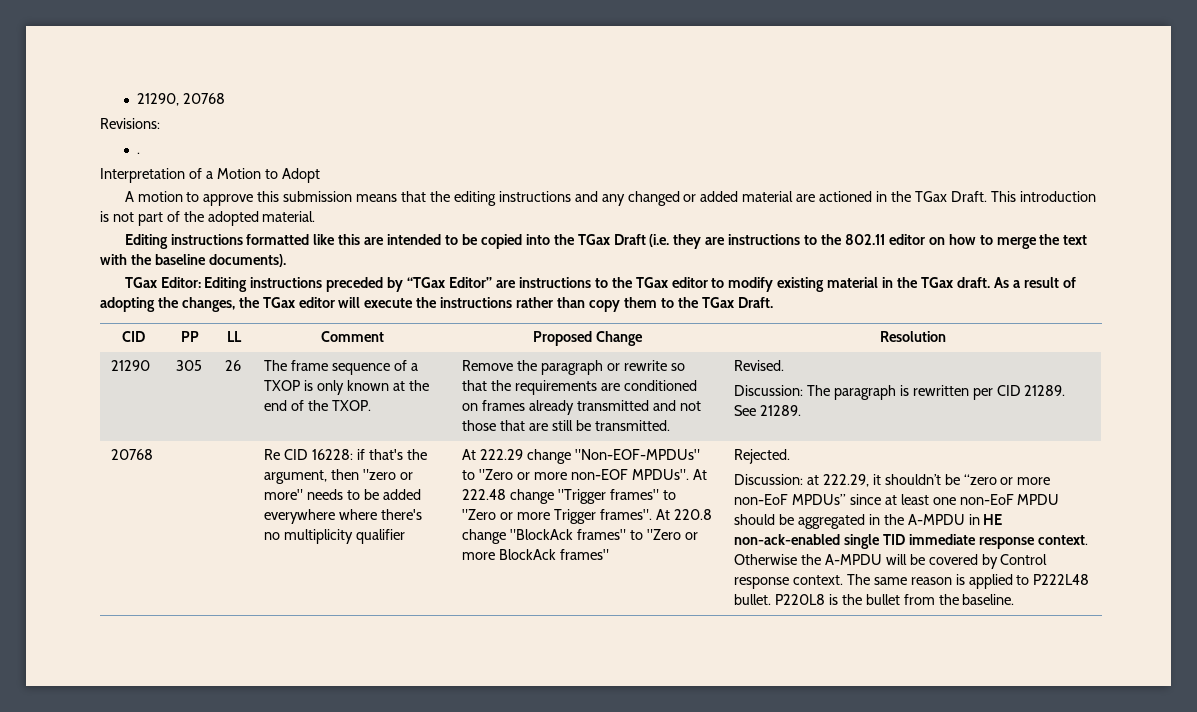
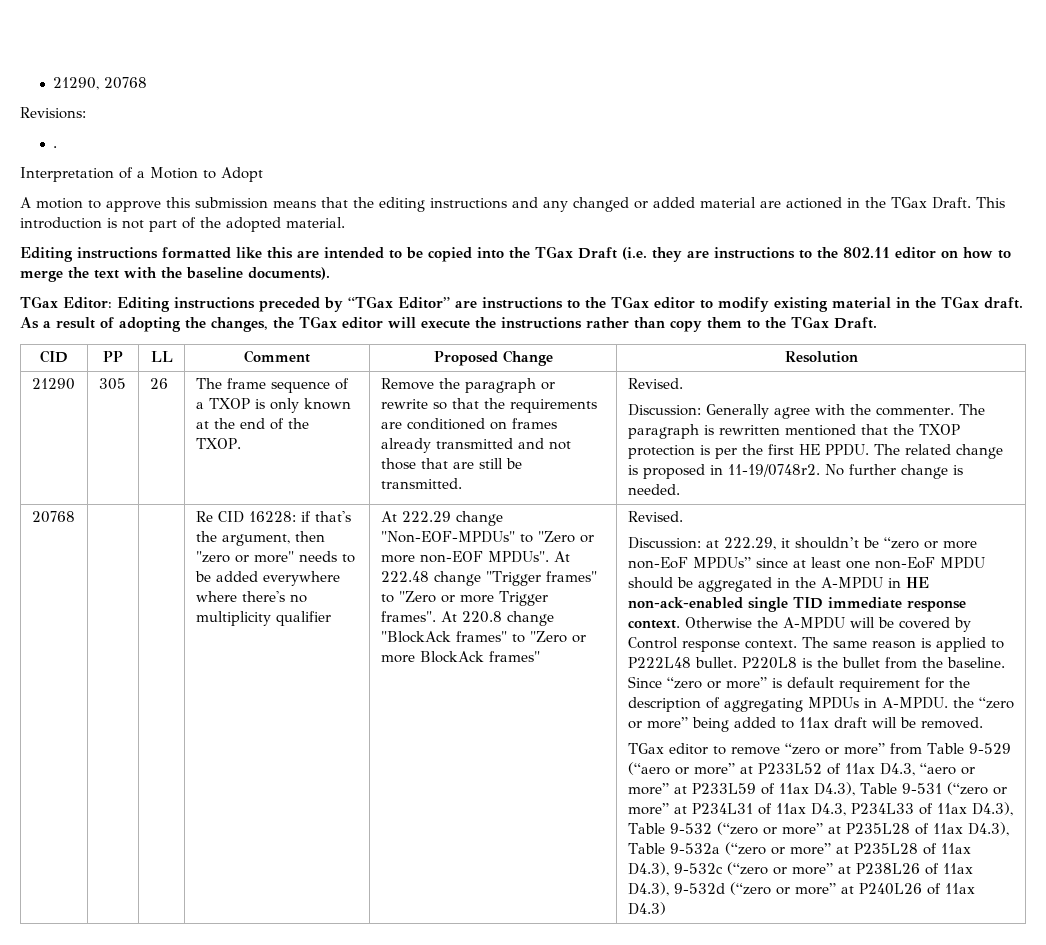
[806,385,1066,400] [734,405,801,416] The paragraph is rewritten per CID 21289. See 21289. -> [705,404,985,419] [627,424,960,439] [627,444,1003,459] [627,464,963,479] [627,484,680,495] Generally agree with the commenter. The paragraph is rewritten mentioned that the TXOP protection is per the first HE PPDU. The related change is proposed in 11-19/0748r2. No further change is needed.
[734,449,791,464] Rejected. -> [627,511,683,522] Revised.
(1015, 599) none -> [627,676,970,692] [627,697,1014,712] [627,717,983,732] [627,743,1011,755] [627,762,975,776] [627,782,1007,796] [627,802,1013,816] [627,822,1009,836] [627,842,971,855] [627,862,973,876] [627,882,975,896] [627,902,666,915] Since “zero or more” is default requirement for the description of aggregating MPDUs in A-MPDU. the “zero or more” being added to 11ax draft will be removed. // TGax editor to remove “zero or more” from Table 9-529 (“aero or more” at P233L52 of 11ax D4.3, “aero or more” at P233L59 of 11ax D4.3), Table 9-531 (“zero or more” at P234L31 of 11ax D4.3, P234L33 of 11ax D4.3), Table 9-532 (“zero or more” at P235L28 of 11ax D4.3), Table 9-532a (“zero or more” at P235L28 of 11ax D4.3), 9-532c (“zero or more” at P238L26 of 11ax D4.3), 9-532d (“zero or more” at P240L26 of 11ax D4.3)

